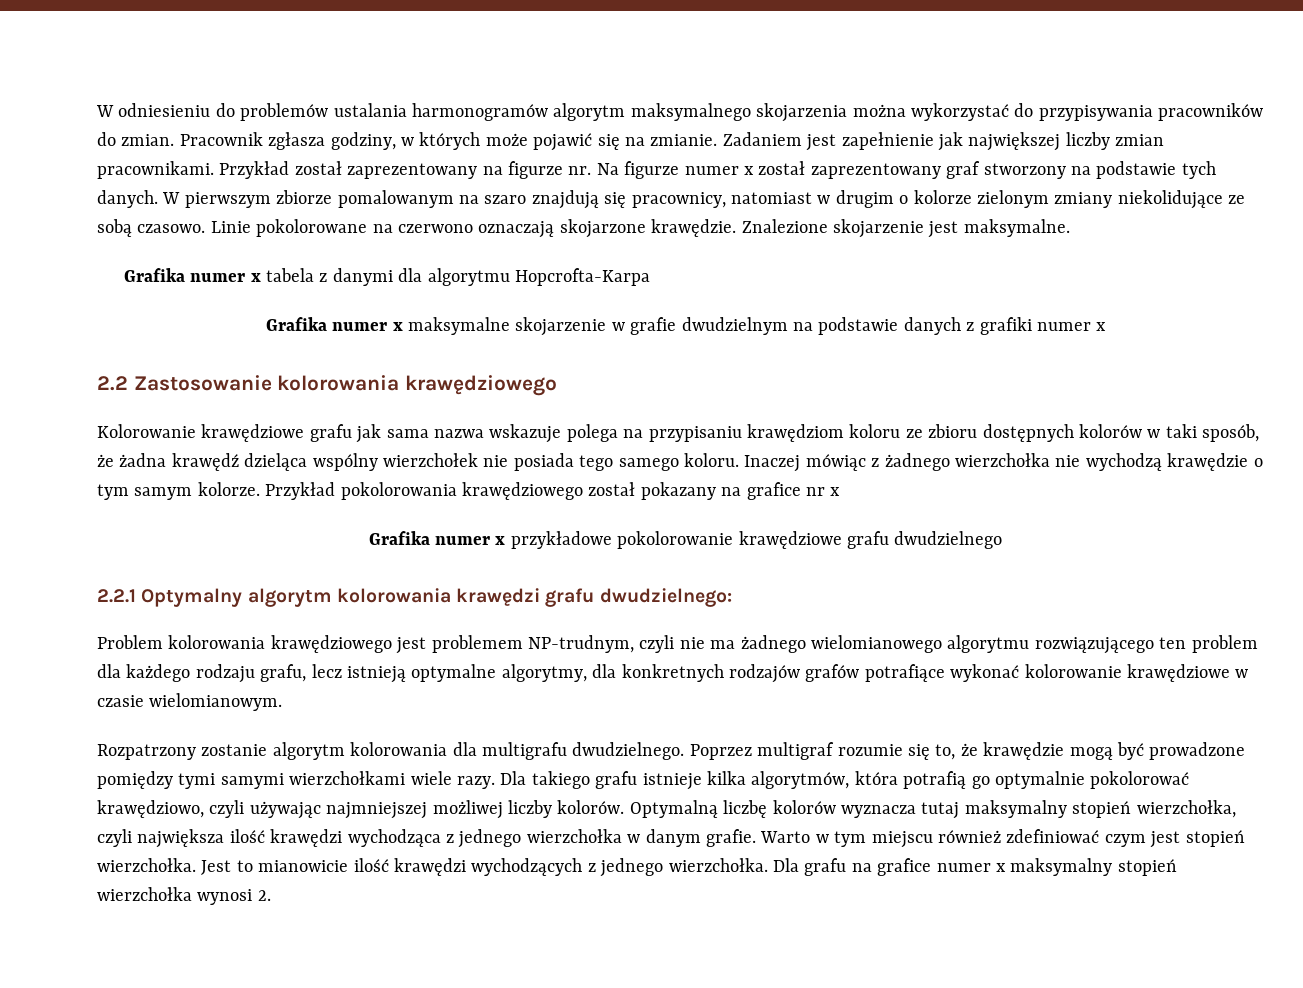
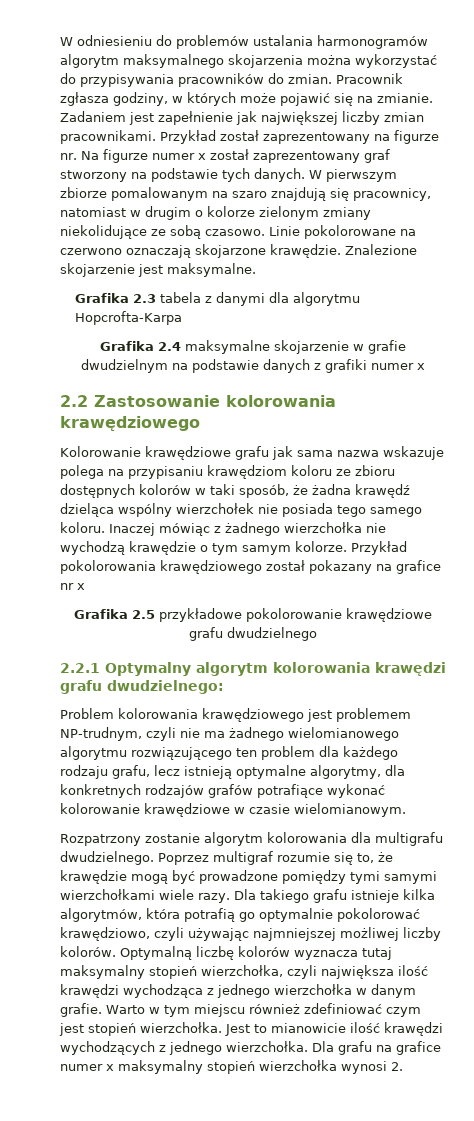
[190,273,261,282] numer x -> [132,294,156,303] 2.3
[332,322,403,331] numer x -> [158,342,181,351] 2.4
[434,536,506,545] numer x -> [132,610,155,619] 2.5

